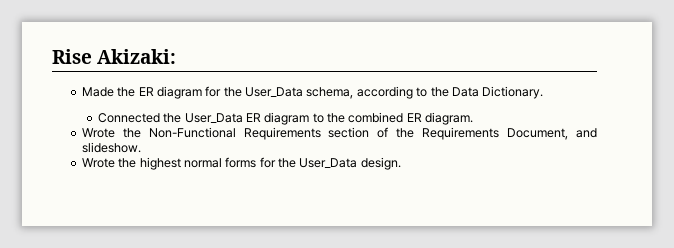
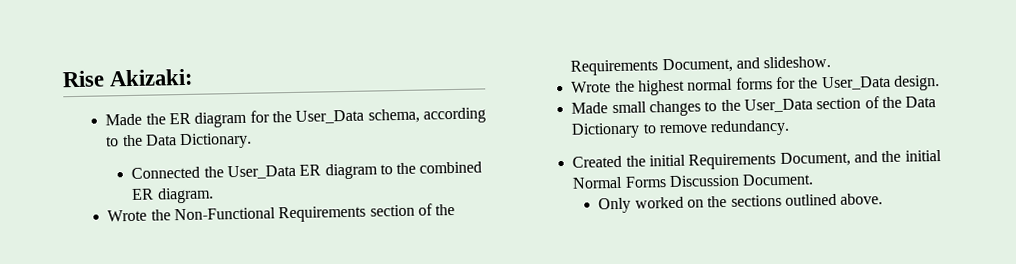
(401, 163) none -> [571,96,937,117] [571,119,791,139] [572,149,942,170] [572,173,815,189] [598,193,884,214] // Made small changes to the User_Data section of the Data Dictionary to remove redundancy. // Created the initial Requirements Document, and the initial Normal Forms Discussion Document. // Only worked on the sections outlined above.

